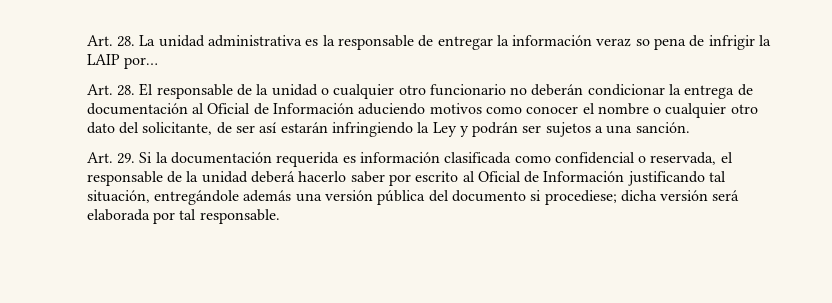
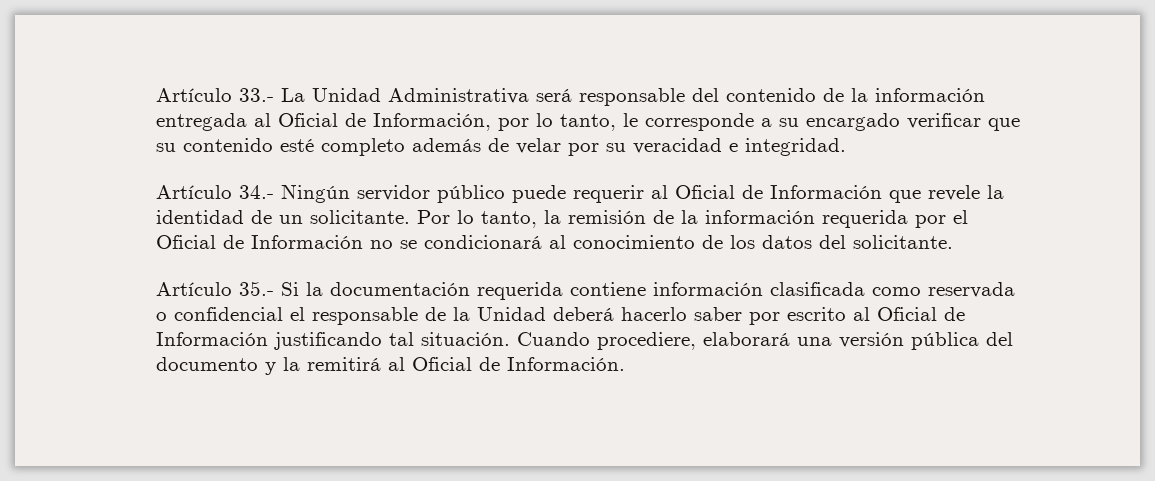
[86,35,772,50] [86,54,158,69] [86,83,753,99] [86,103,758,118] [86,122,690,137] [86,152,135,164] Art. 28. La unidad administrativa es la responsable de entregar la información veraz so pena de infrigir la LAIP por… // Art. 28. El responsable de la unidad o cualquier otro funcionario no deberán condicionar la entrega de documentación al Oficial de Información aduciendo motivos como conocer el nombre o cualquier otro dato del solicitante, de ser así estarán infringiendo la Ley y podrán ser sujetos a una sanción. // Art. 29. -> [156,88,986,106] [156,113,1021,131] [156,138,847,156] [156,184,1005,203] [156,210,969,228] [156,235,954,249] [156,281,275,296] Artículo 33.- La Unidad Administrativa será responsable del contenido de la información entregada al Oficial de Información, por lo tanto, le corresponde a su encargado verificar que su contenido esté completo además de velar por su veracidad e integridad. // Artículo 34.- Ningún servidor público puede requerir al Oficial de Información que revele la identidad de un solicitante. Por lo tanto, la remisión de la información requerida por el Oficial de Información no se condicionará al conocimiento de los datos del solicitante. // Artículo 35.-
[342,156,356,163] es -> [570,282,647,296] contiene
[554,152,717,165] confidencial o reservada, -> [928,282,1016,298] [156,307,284,321] reservada o confidencial
[201,171,248,183] unidad -> [477,307,547,321] Unidad
[86,190,292,205] situación, entregándole además -> [421,332,791,350] situación. Cuando procediere, elaborará
[530,190,740,205] [86,209,280,224] si procediese; dicha versión será elaborada por tal responsable. -> [265,357,626,375] y la remitirá al Oficial de Información.

